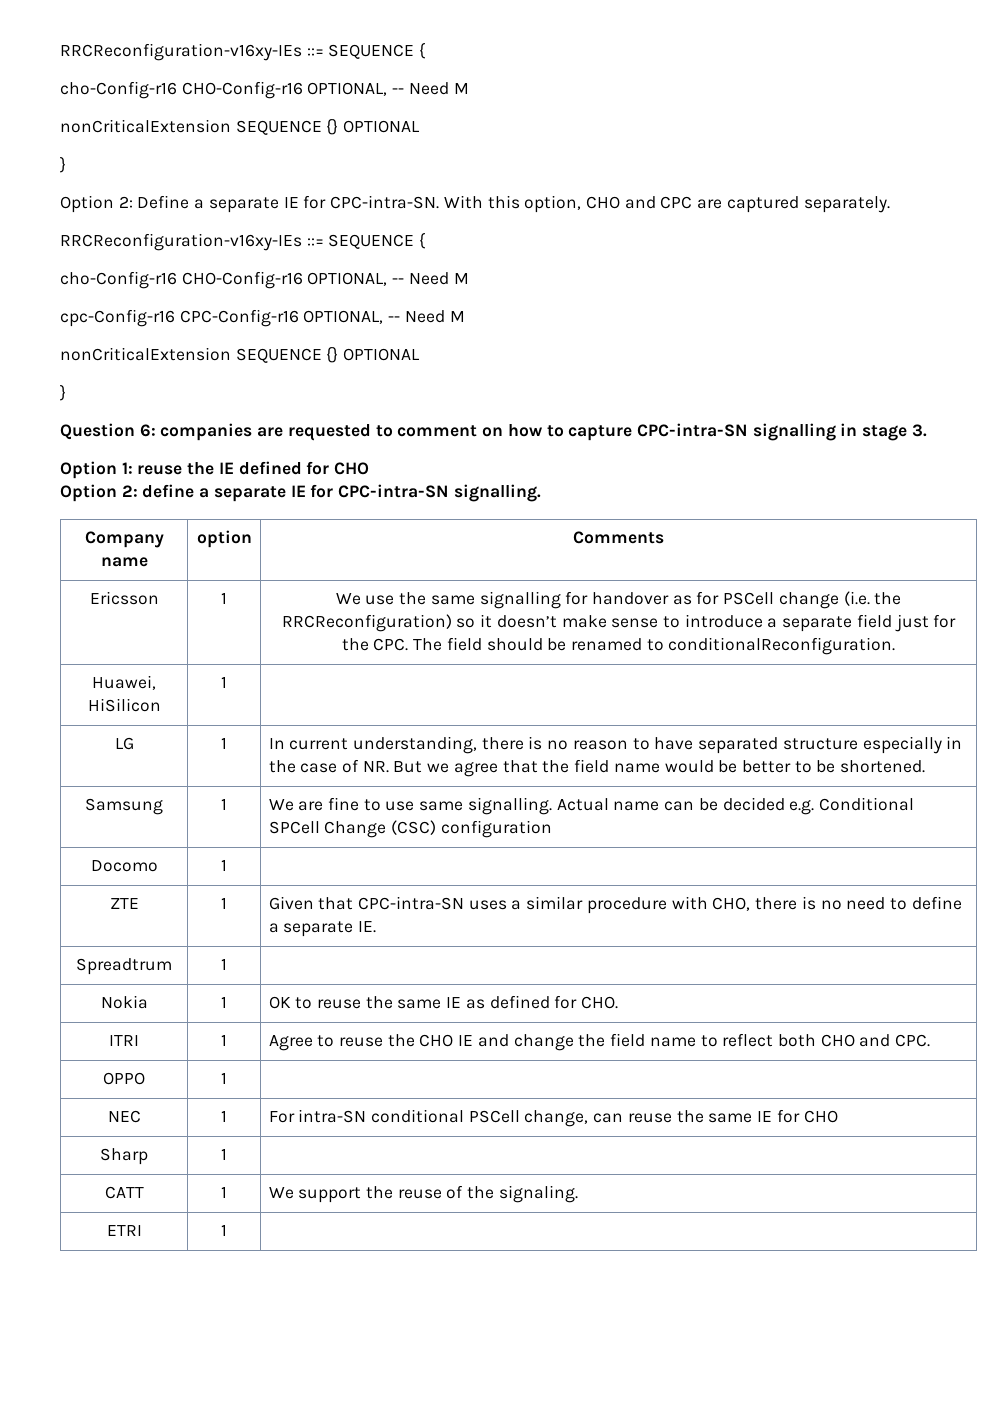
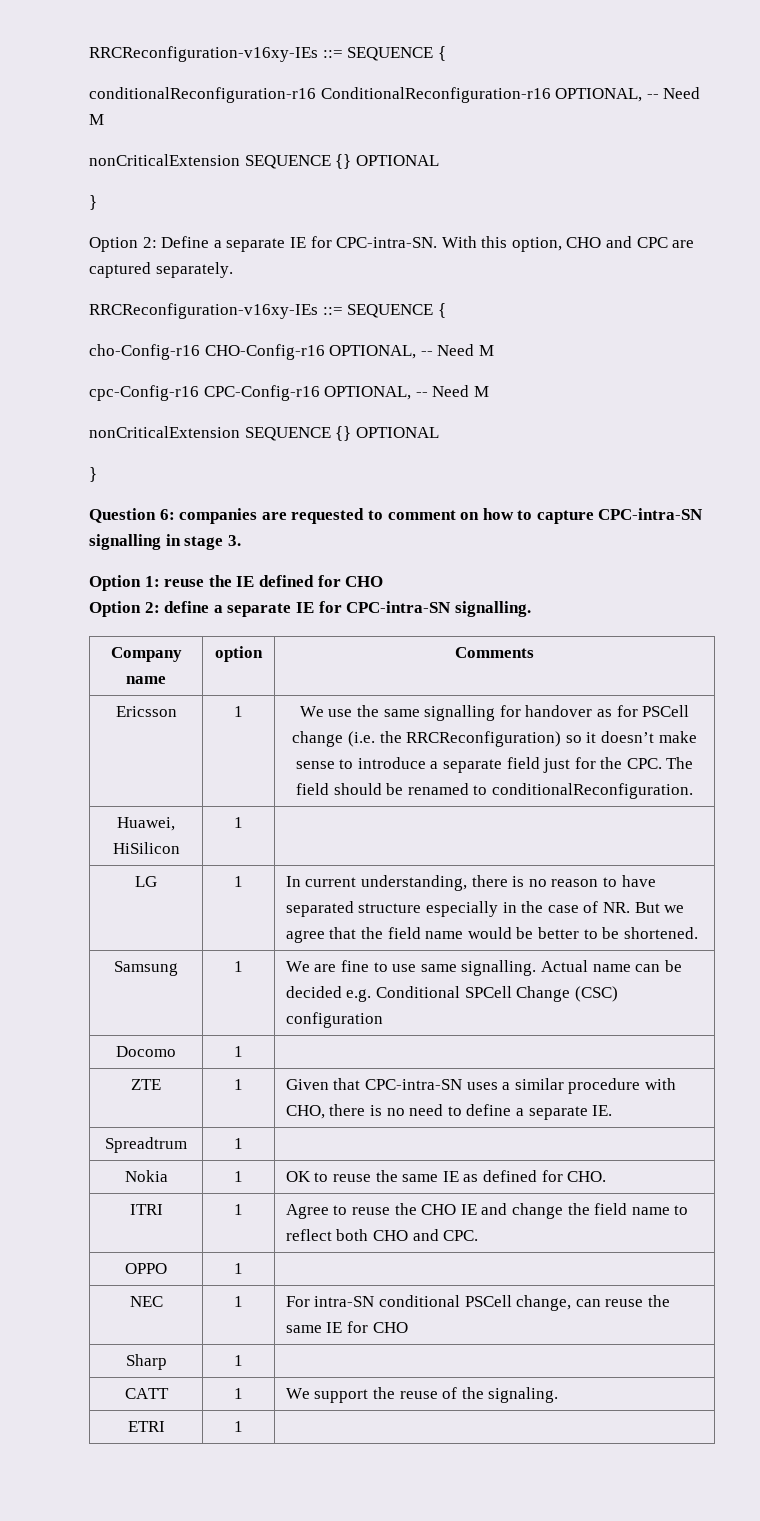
[60,42,426,61] [60,81,303,99] RRCReconfiguration-v16xy-IEs ::= SEQUENCE { // cho-Config-r16 CHO-Config-r16 -> [89,46,446,62] [89,87,551,103] RRCReconfiguration-v16xy-IEs ::= SEQUENCE { // conditionalReconfiguration-r16 ConditionalReconfiguration-r16

